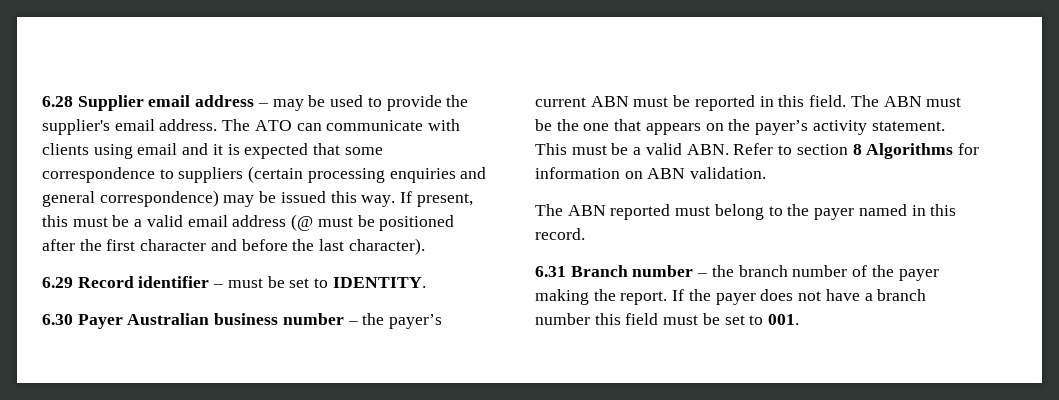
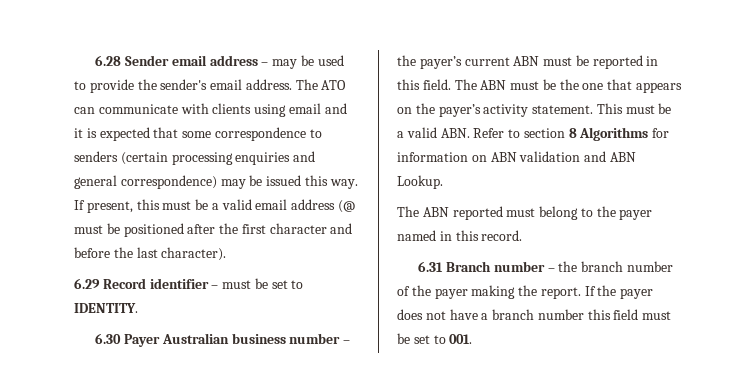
[77,95,144,111] Supplier -> [125,55,170,66] Sender
[42,119,110,135] supplier's -> [160,79,208,90] sender's
[178,167,244,183] suppliers -> [74,151,118,162] senders
[690,167,767,179] validation. -> [519,151,636,162] [397,175,443,189] validation and ABN Lookup.

